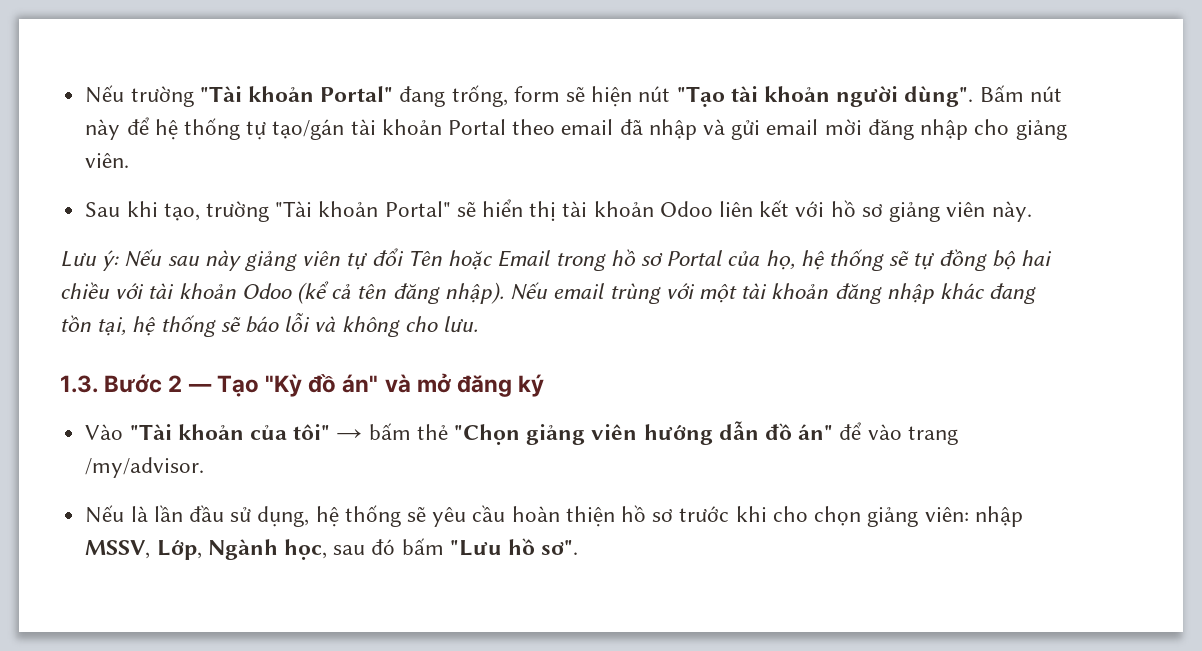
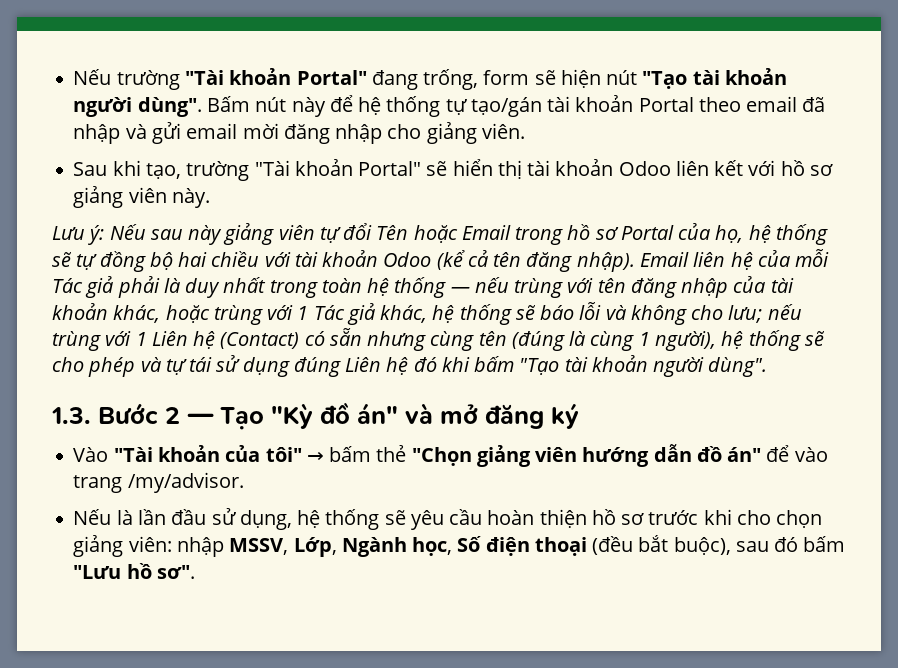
[510,282,1037,304] [60,315,127,336] Nếu email trùng với một tài khoản đăng nhập khác đang tồn tại, -> [639,249,830,270] [52,276,794,298] [52,303,428,325] Email liên hệ của mỗi Tác giả phải là duy nhất trong toàn hệ thống — nếu trùng với tên đăng nhập của tài khoản khác, hoặc trùng với 1 Tác giả khác,
[443,316,479,333] lưu. -> [728,304,802,323] [52,328,825,351] [52,355,768,377] lưu; nếu trùng với 1 Liên hệ (Contact) có sẵn nhưng cùng tên (đúng là cùng 1 người), hệ thống sẽ cho phép và tự tái sử dụng đúng Liên hệ đó khi bấm "Tạo tài khoản người dùng".
(327, 549) none -> [457,535,731,556] Số điện thoại (đều bắt buộc),

